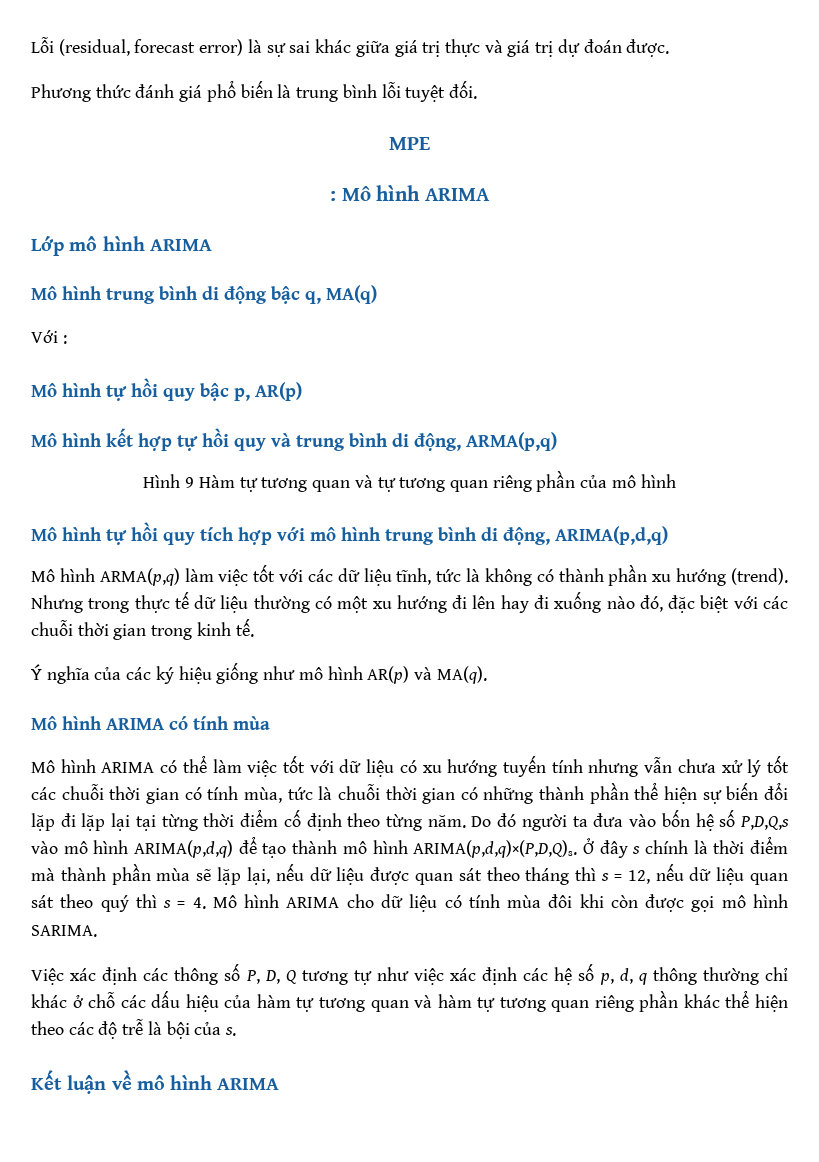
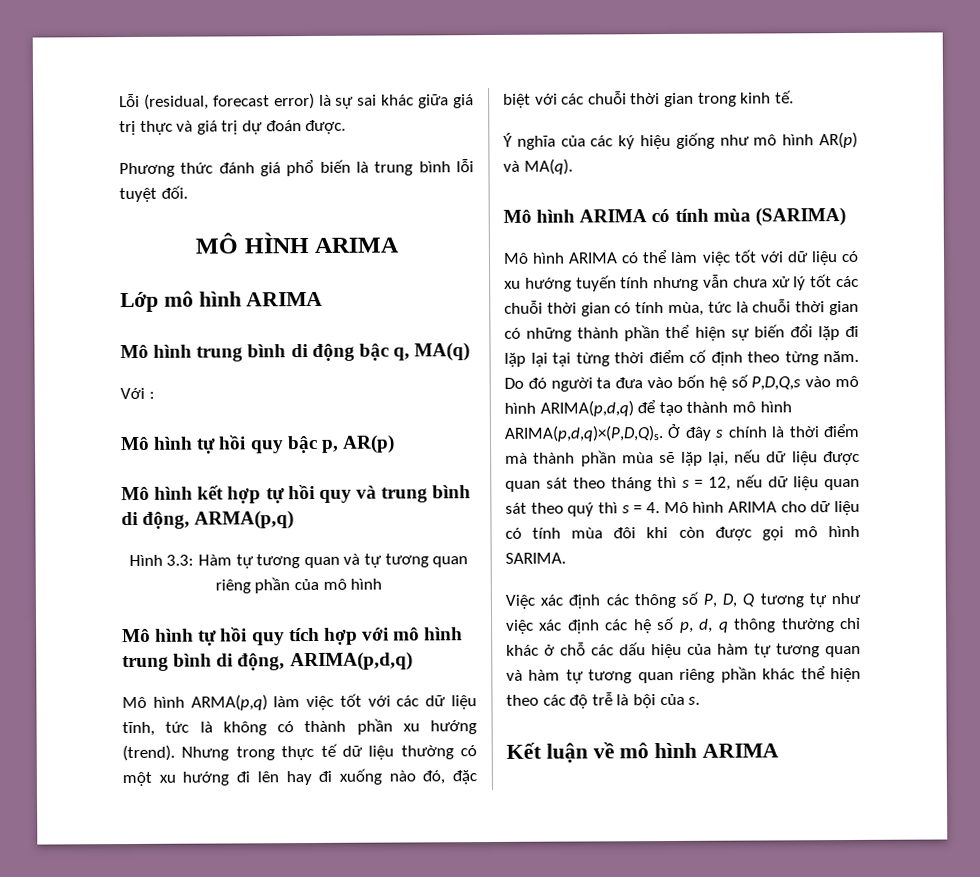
[389,137,430,150] [330,185,421,201] MPE // : Mô hình -> [195,232,309,254] MÔ HÌNH
[185,477,195,488] 9 -> [166,554,195,566] 3.3:
(270, 723) none -> [754,207,846,227] (SARIMA)

